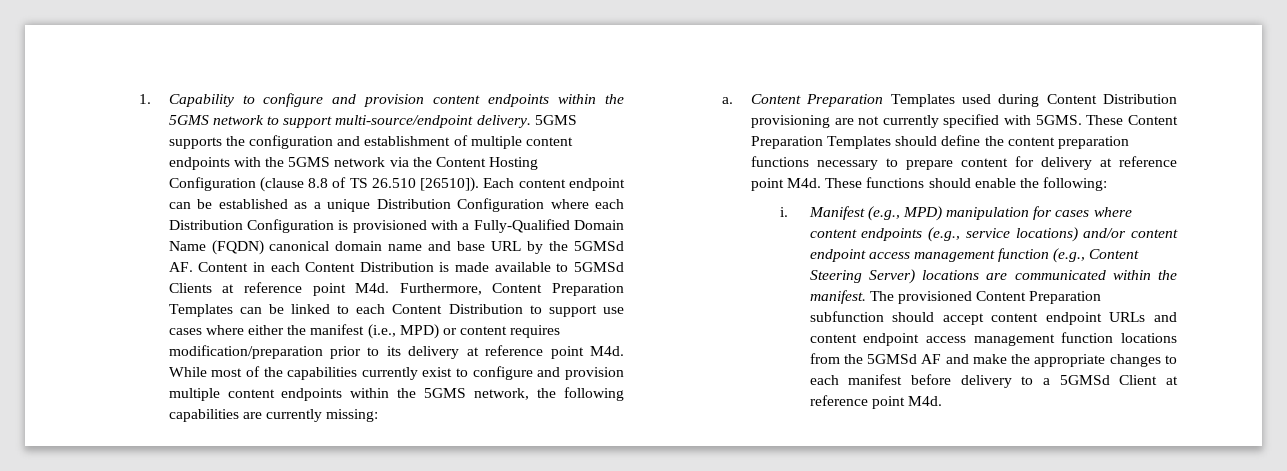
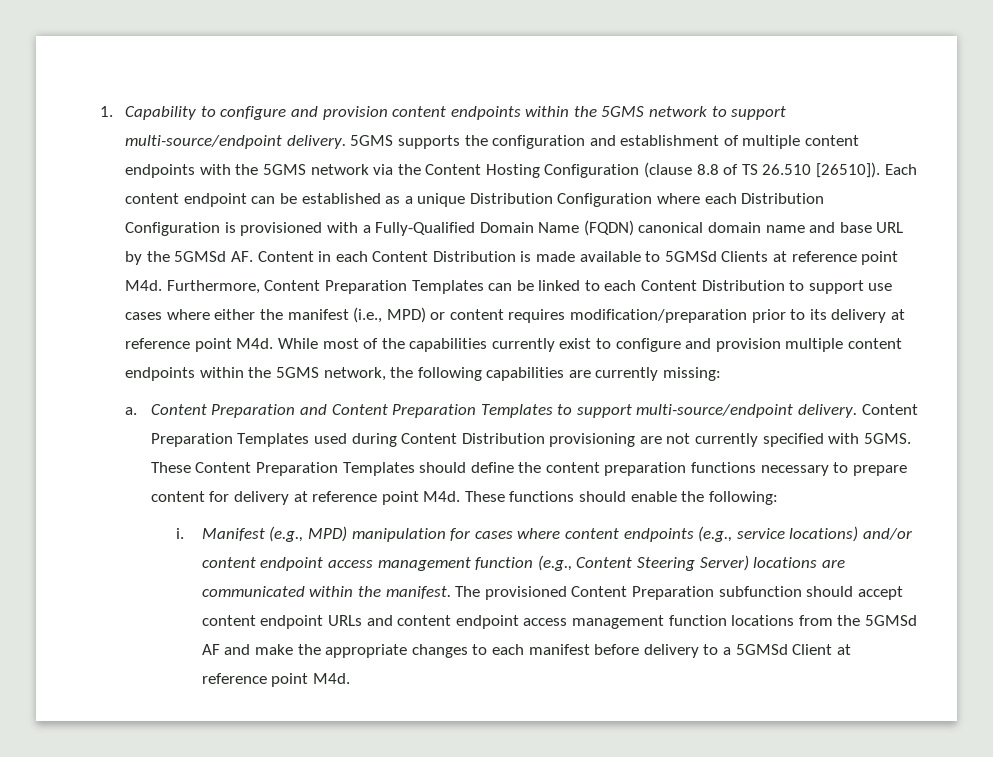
(884, 100) none -> [299,404,918,418] [150,433,233,447] and Content Preparation Templates to support multi-source/endpoint delivery. Content Preparation

